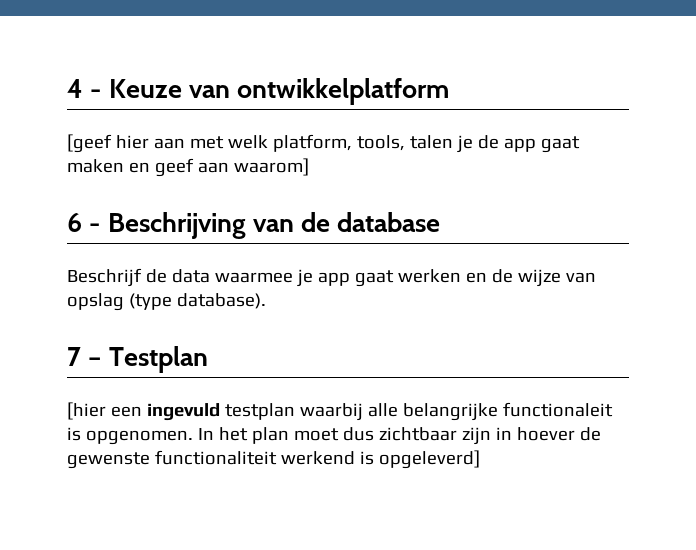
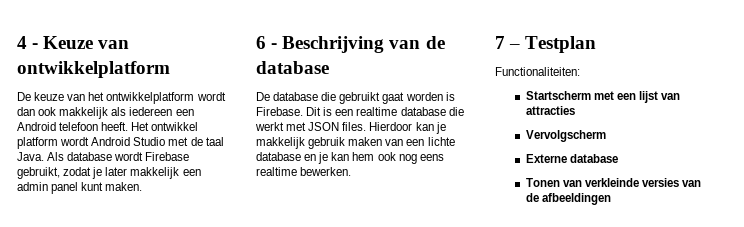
[67,134,580,153] [67,158,309,177] [geef hier aan met welk platform, tools, talen je de app gaat maken en geef aan waarom] -> [17,92,226,104] [17,107,194,119] [17,122,199,131] [17,137,224,149] [17,152,190,161] [17,167,201,179] [17,182,143,194] De keuze van het ontwikkelplatform wordt dan ook makkelijk als iedereen een Android telefoon heeft. Het ontwikkel platform wordt Android Studio met de taal Java. Als database wordt Firebase gebruikt, zodat je later makkelijk een admin panel kunt maken.
[67,268,596,287] [67,293,266,311] [67,346,208,373] [67,402,613,421] [67,427,601,445] [67,450,480,469] Beschrijf de data waarmee je app gaat werken en de wijze van opslag (type database). // 7 – Testplan // [hier een ingevuld testplan waarbij alle belangrijke functionaleit is opgenomen. In het plan moet dus zichtbaar zijn in hoever de gewenste functionaliteit werkend is opgeleverd] -> [256,92,455,104] [256,107,464,116] [255,122,446,134] [256,137,455,149] [256,152,444,164] [256,167,352,176] [495,36,597,53] [495,67,580,76] [525,91,681,103] [525,106,575,115] [525,130,606,142] [525,154,618,163] [525,178,702,187] [525,193,611,205] De database die gebruikt gaat worden is Firebase. Dit is een realtime database die werkt met JSON files. Hierdoor kan je makkelijk gebruik maken van een lichte database en je kan hem ook nog eens realtime bewerken. // 7 – Testplan // Functionaliteiten: // Startscherm met een lijst van attracties // Vervolgscherm // Externe database // Tonen van verkleinde versies van de afbeeldingen

